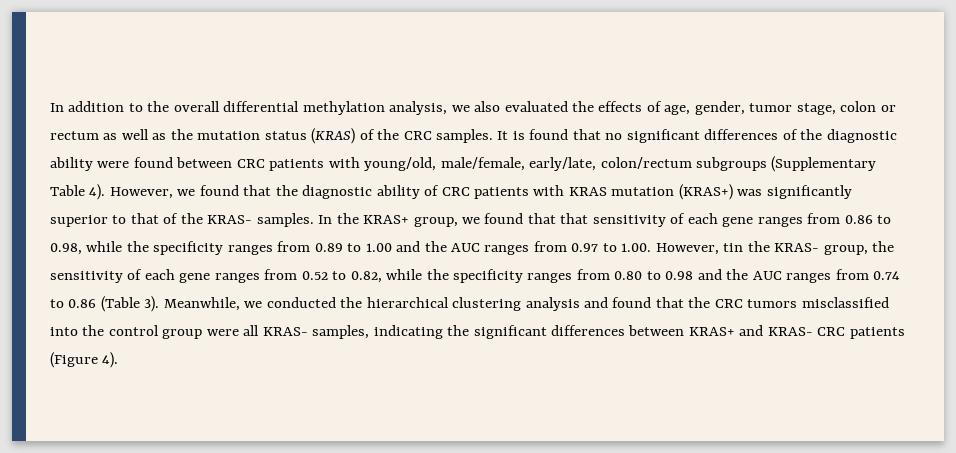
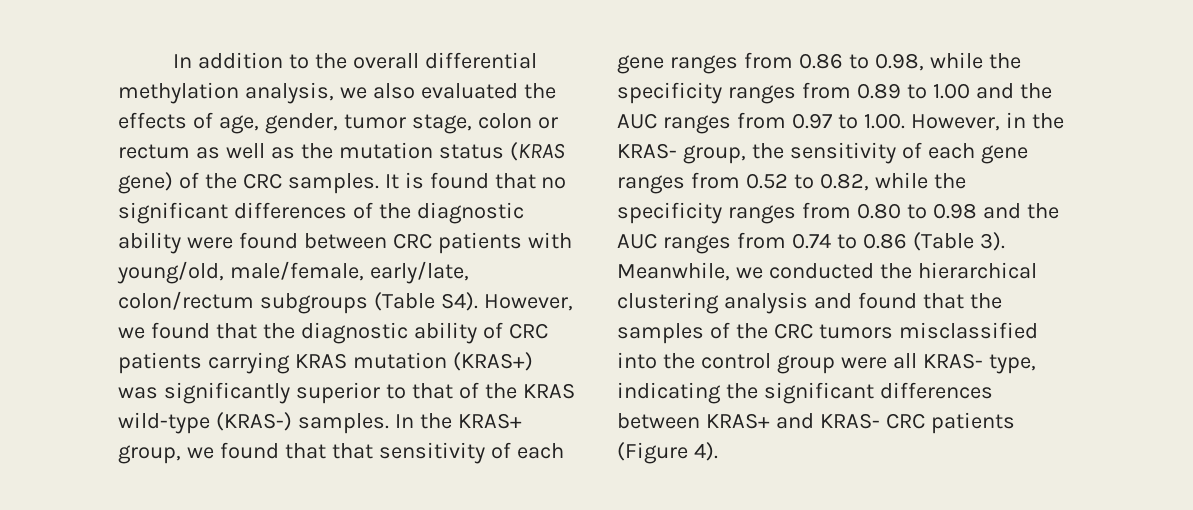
[311,128,356,144] (KRAS) -> [509,142,565,161] [118,172,173,194] (KRAS gene)
[771,156,877,172] [50,184,106,200] (Supplementary Table 4). -> [373,292,478,311] (Table S4).
[533,185,565,196] with -> [207,352,290,374] carrying
[207,215,253,224] KRAS- -> [522,383,575,399] [118,412,292,434] KRAS wild-type (KRAS-)
[723,243,744,252] tin -> [1005,112,1026,128] in
(711, 302) none -> [617,322,768,344] samples of the
[312,325,370,339] samples, -> [988,354,1036,374] type,

